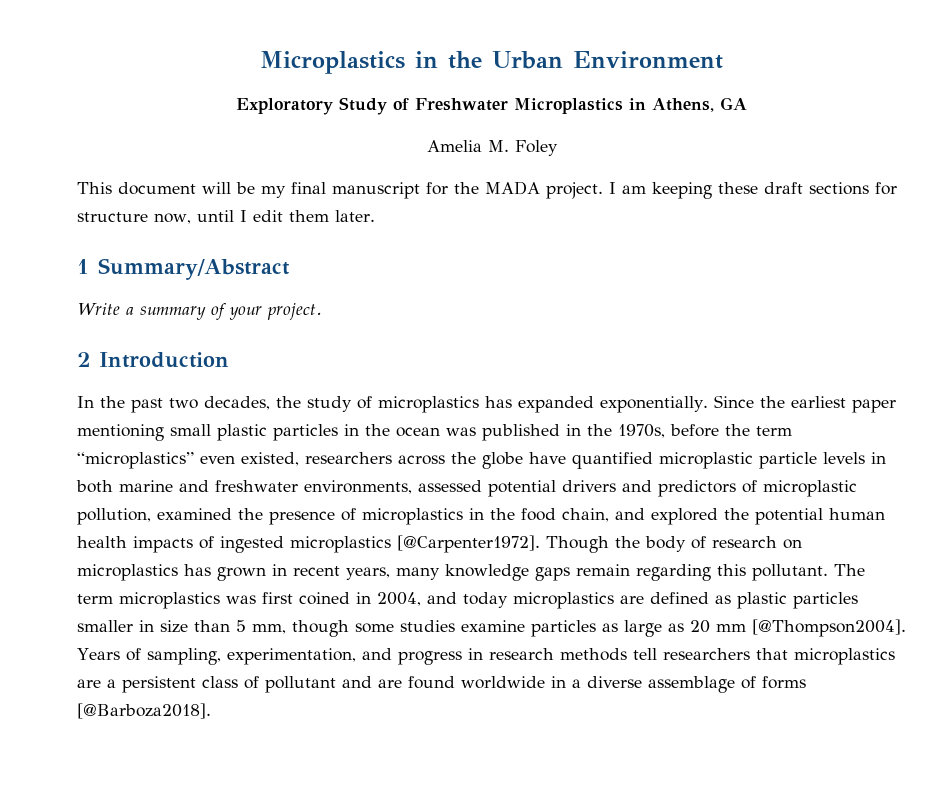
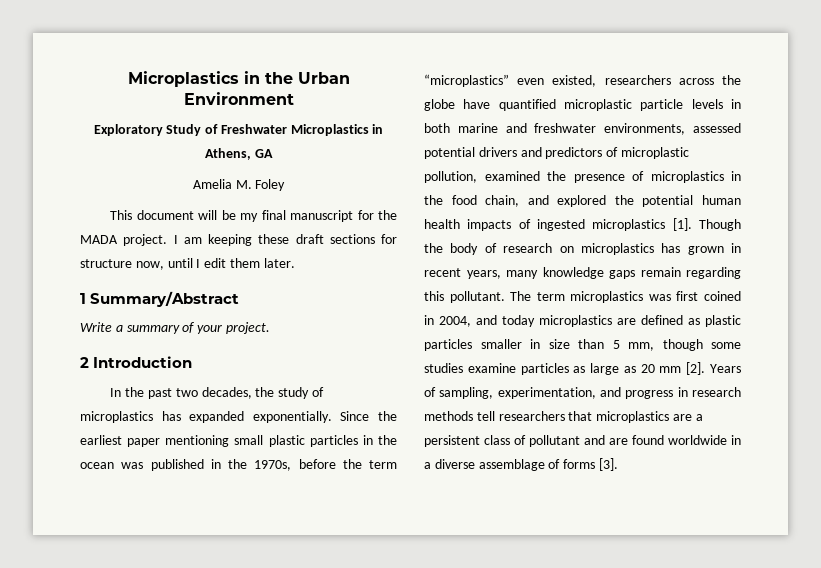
[397,535,540,553] [@Carpenter1972]. -> [672,218,692,231] [1].
[752,619,906,637] [@Thompson2004]. -> [686,362,706,375] [2].
[77,703,211,719] [@Barboza2018]. -> [598,458,618,471] [3].

